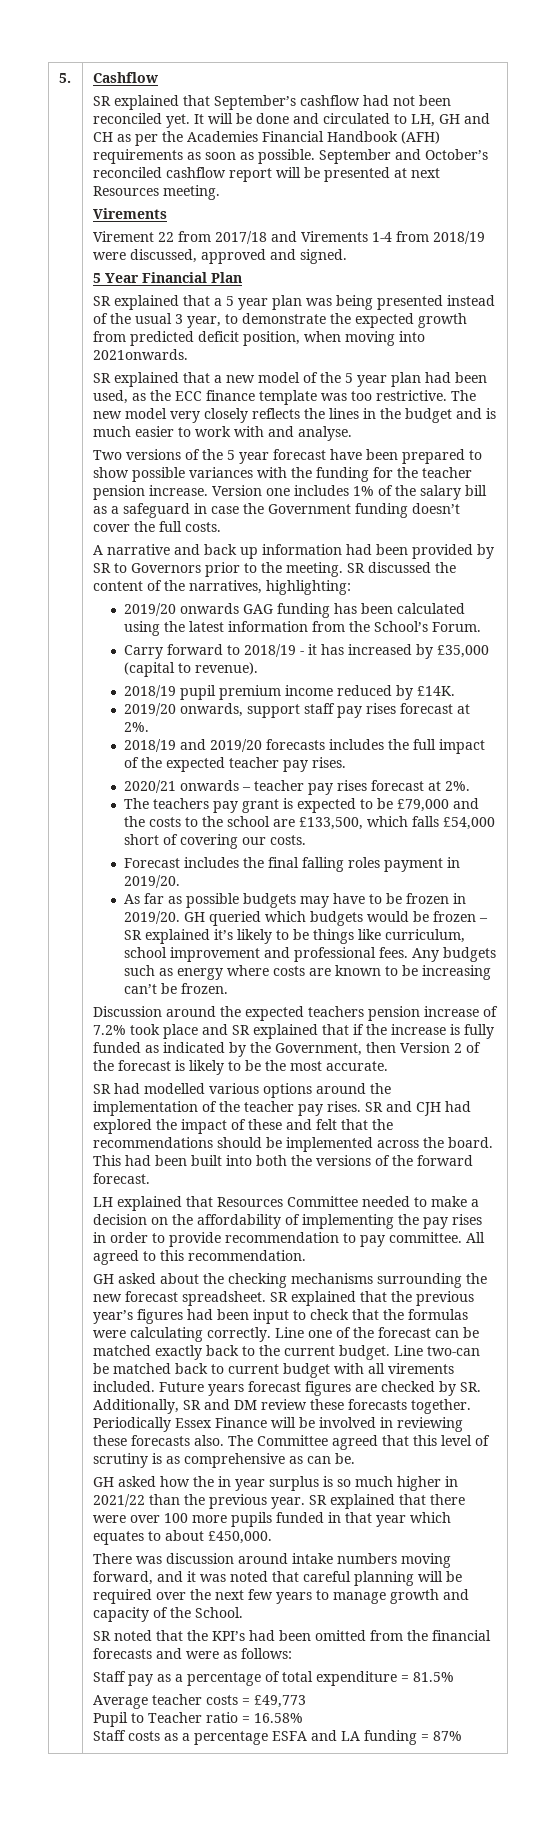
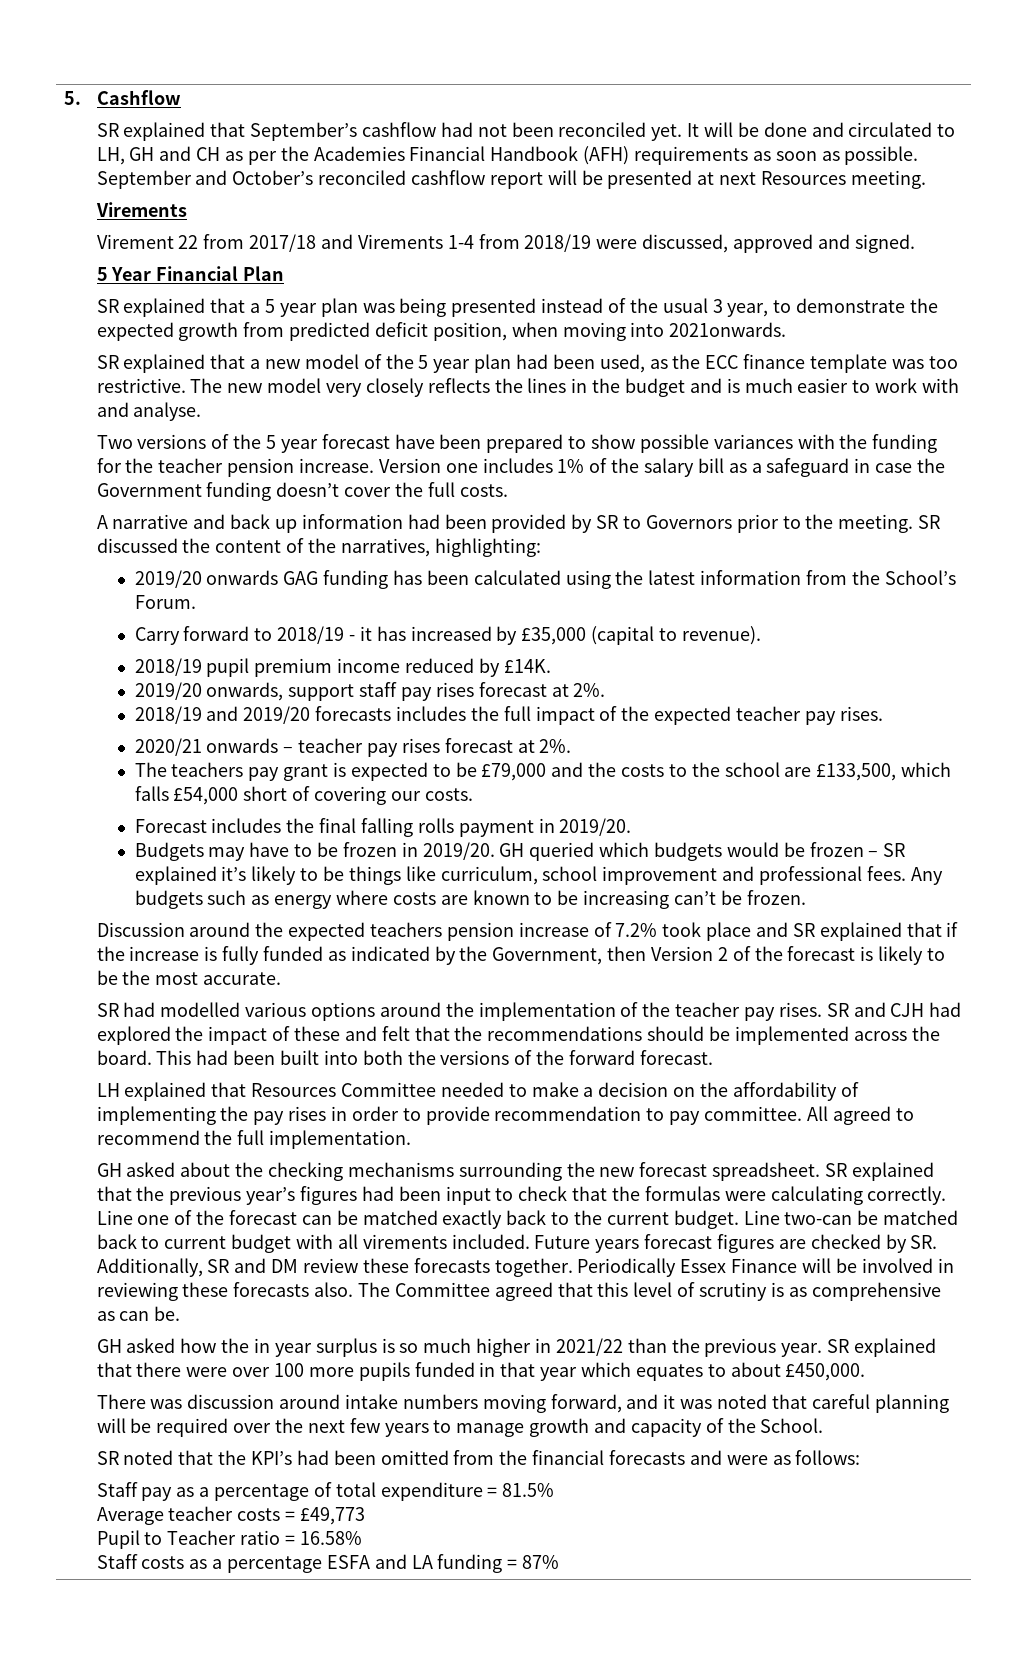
[347,857,380,868] roles -> [417,818,454,833] rolls
[123,893,296,908] As far as possible budgets -> [134,842,204,861] Budgets
[159,1250,306,1261] this recommendation. -> [96,1130,412,1149] recommend the full implementation.

